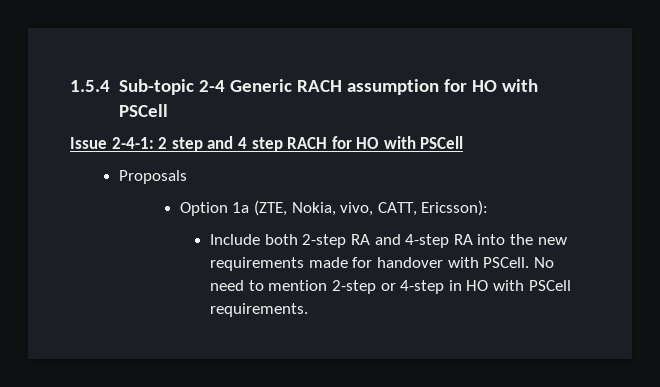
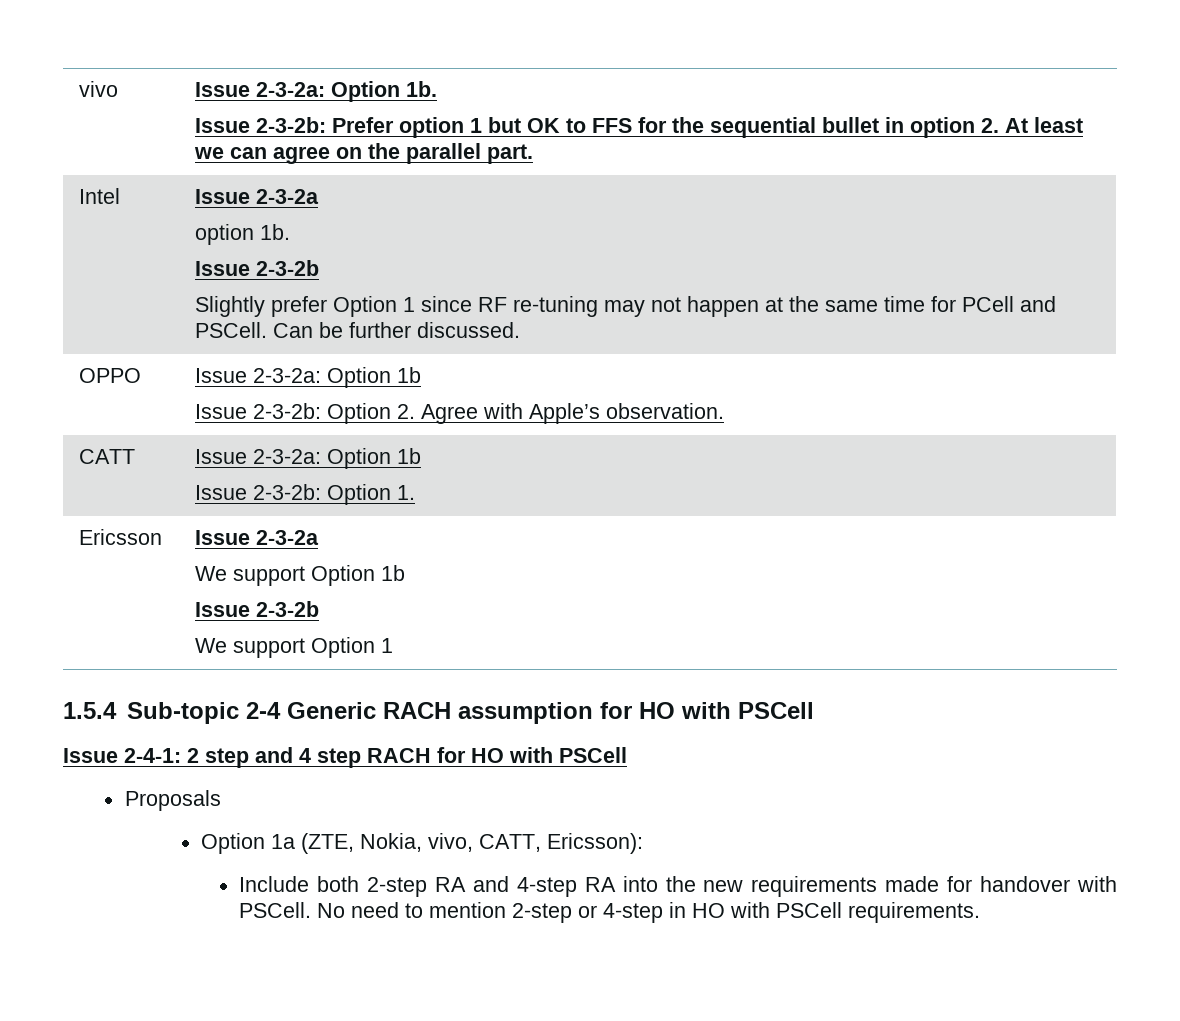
(70, 86) none -> [79,81,119,97] [195,81,438,102] [195,117,1084,138] [194,143,534,164] [79,188,121,204] [195,189,320,204] [195,224,291,245] [195,260,320,276] [195,296,1057,317] [195,322,521,338] [79,368,142,383] [195,367,422,388] [195,403,725,424] [79,449,136,464] [195,448,422,469] [195,484,416,505] [79,529,163,545] [195,530,320,545] [195,565,406,586] [195,601,320,617] [195,637,394,658] vivo | Issue 2-3-2a: Option 1b. // Issue 2-3-2b: Prefer option 1 but OK to FFS for the sequential bullet in option 2. At least we can agree on the parallel part. // Intel | Issue 2-3-2a // option 1b. // Issue 2-3-2b // Slightly prefer Option 1 since RF re-tuning may not happen at the same time for PCell and PSCell. Can be further discussed. // OPPO | Issue 2-3-2a: Option 1b // Issue 2-3-2b: Option 2. Agree with Apple’s observation. // CATT | Issue 2-3-2a: Option 1b // Issue 2-3-2b: Option 1. // Ericsson | Issue 2-3-2a // We support Option 1b // Issue 2-3-2b // We support Option 1 //

